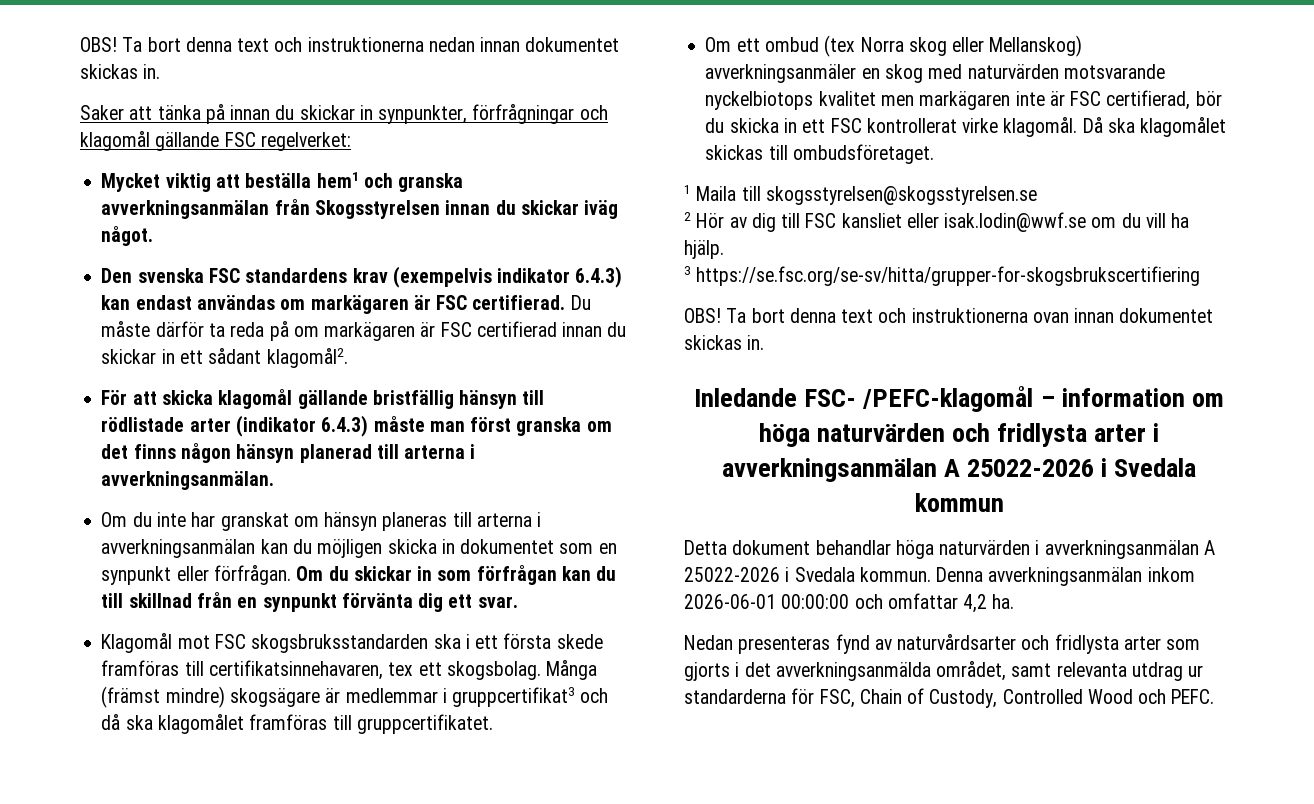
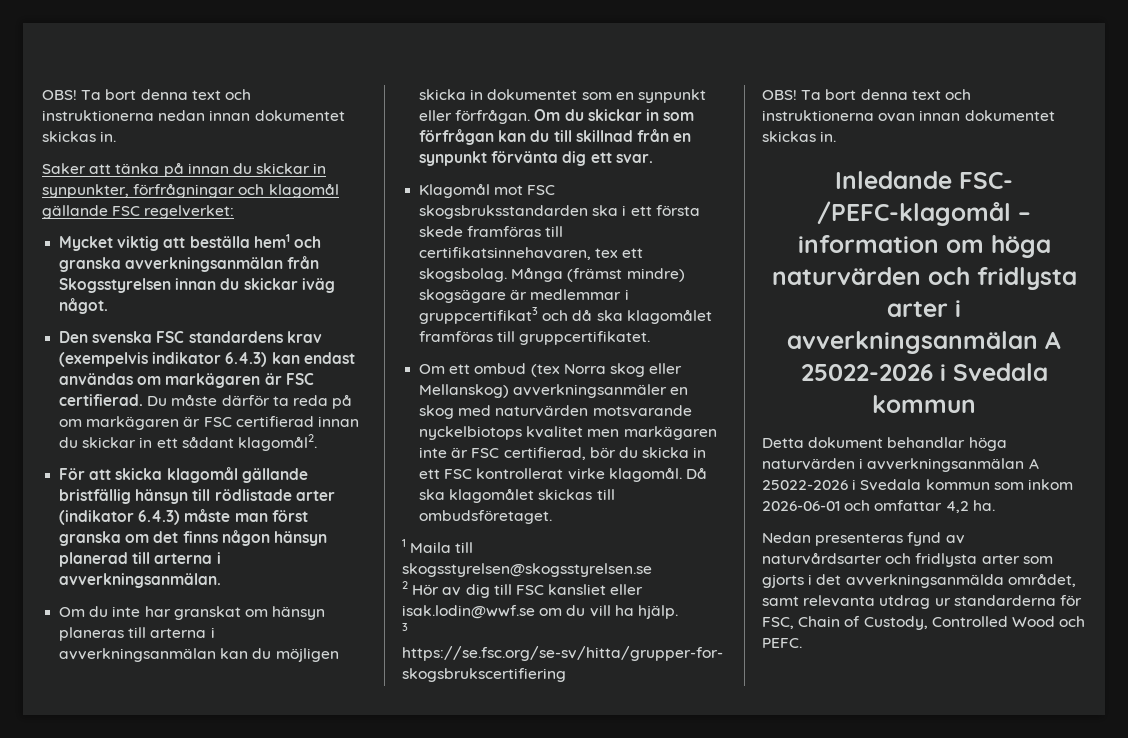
[859,567,1143,586] kommun. Denna avverkningsanmälan -> [925,479,1024,490] kommun som
[781,594,850,609] 00:00:00 -> (840, 506) none

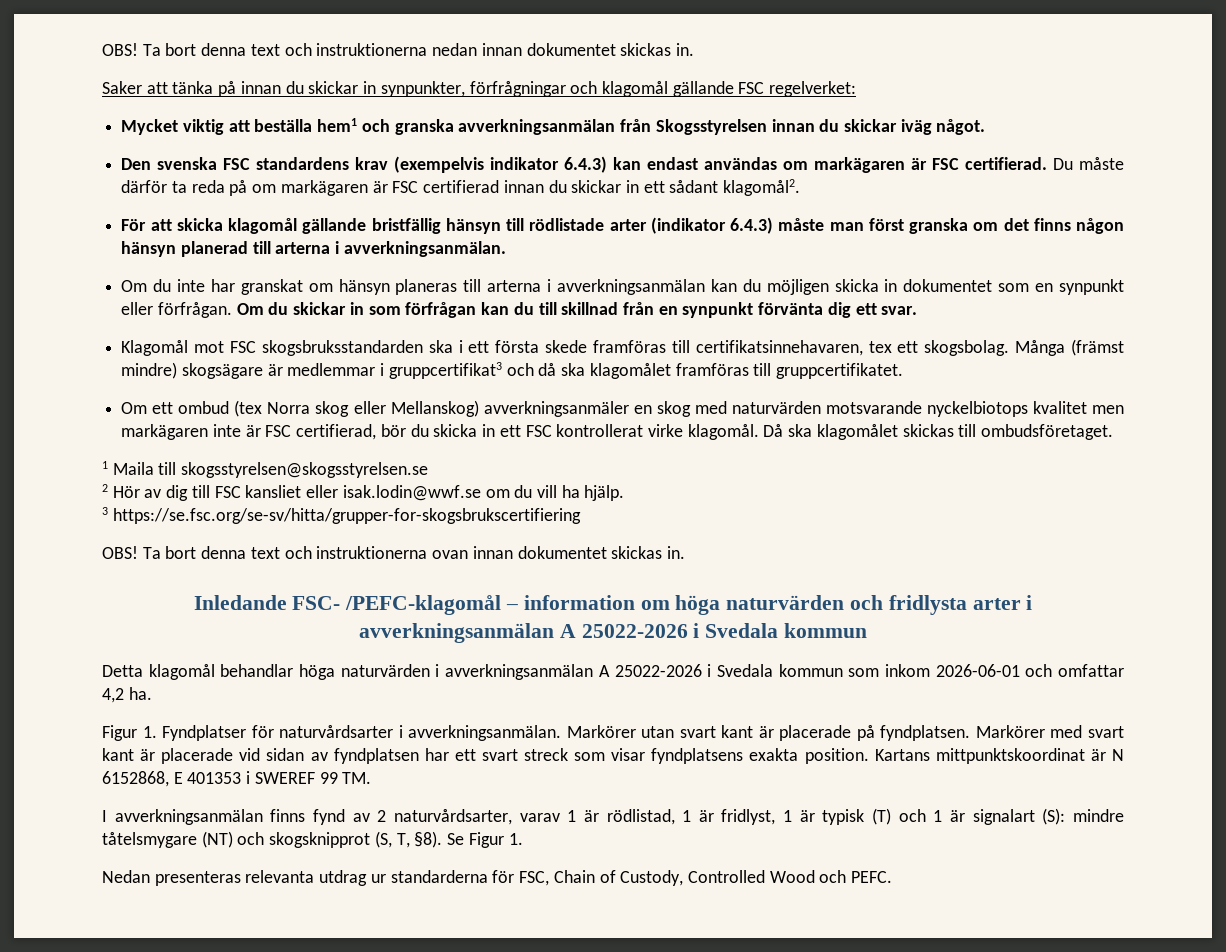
[808,437,884,448] dokument -> [148,664,215,680] klagomål
[762,532,965,546] [762,552,1053,567] [762,573,1076,588] [762,596,799,606] Nedan presenteras fynd av naturvårdsarter och fridlysta arter som gjorts i det avverkningsanmälda området, samt -> [102,725,1124,741] [102,748,1124,764] [102,771,372,787] [102,808,1125,825] [102,831,523,848] [102,870,241,886] Figur 1. Fyndplatser för naturvårdsarter i avverkningsanmälan. Markörer utan svart kant är placerade på fyndplatsen. Markörer med svart kant är placerade vid sidan av fyndplatsen har ett svart streck som visar fyndplatsens exakta position. Kartans mittpunktskoordinat är N 6152868, E 401353 i SWEREF 99 TM. // I avverkningsanmälan finns fynd av 2 naturvårdsarter, varav 1 är rödlistad, 1 är fridlyst, 1 är typisk (T) och 1 är signalart (S): mindre tåtelsmygare (NT) och skogsknipprot (S, T, §8). Se Figur 1. // Nedan presenteras

